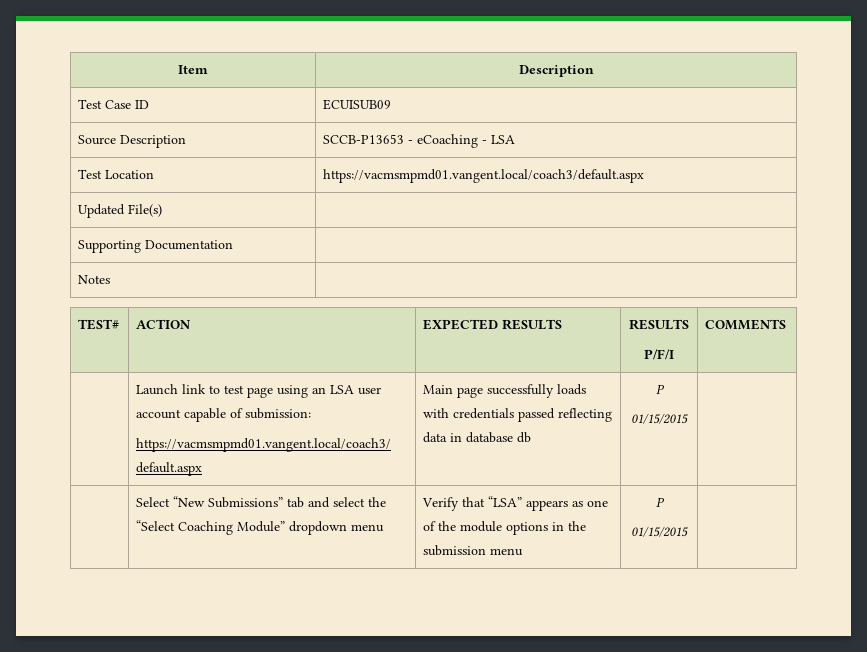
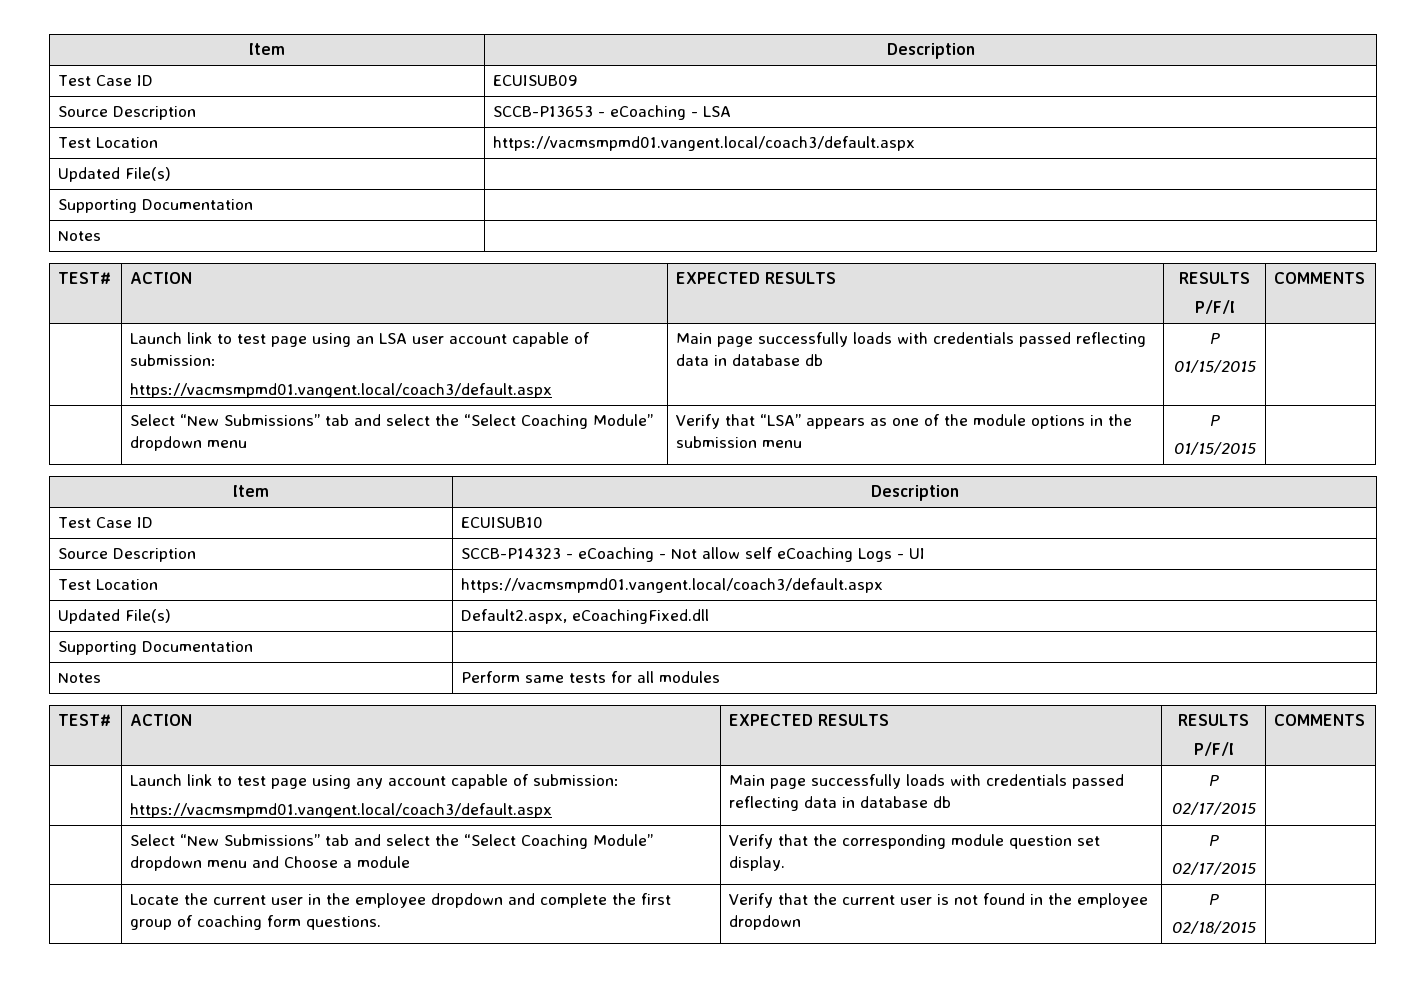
(688, 531) none -> [233,485,269,497] [870,485,959,501] [58,517,154,528] [461,517,544,528] [58,548,197,562] [461,547,926,562] [58,579,159,590] [461,578,884,593] [58,609,172,624] [461,609,710,624] [58,641,254,655] [58,673,102,683] [461,671,721,683] [58,714,112,726] [130,714,193,726] [729,714,890,726] [1178,714,1250,726] [1193,742,1234,756] [1274,714,1366,726] [130,774,620,789] [130,803,553,818] [729,774,1125,789] [729,796,952,811] [1209,775,1219,786] [1171,802,1256,815] [130,834,654,849] [130,856,411,871] [729,834,1101,849] [729,856,786,871] [1209,835,1219,846] [1171,862,1256,875] [130,893,672,908] [130,915,382,930] [729,893,1149,908] [729,915,802,930] [1209,894,1219,905] [1171,921,1256,934] // Item | Description // Test Case ID | ECUISUB10 // Source Description | SCCB-P14323 - eCoaching - Not allow self eCoaching Logs - UI // Test Location | https://vacmsmpmd01.vangent.local/coach3/default.aspx // Updated File(s) | Default2.aspx, eCoachingFixed.dll // Supporting Documentation | // Notes | Perform same tests for all modules // TEST# | ACTION | EXPECTED RESULTS | RESULTS // P/F/I | COMMENTS // | Launch link to test page using any account capable of submission: // https://vacmsmpmd01.vangent.local/coach3/default.aspx | Main page successfully loads with credentials passed reflecting data in database db | P // 02/17/2015 | // | Select “New Submissions” tab and select the “Select Coaching Module” dropdown menu and Choose a module | Verify that the corresponding module question set display. | P // 02/17/2015 | // | Locate the current user in the employee dropdown and complete the first group of coaching form questions. | Verify that the current user is not found in the employee dropdown | P // 02/18/2015 |

